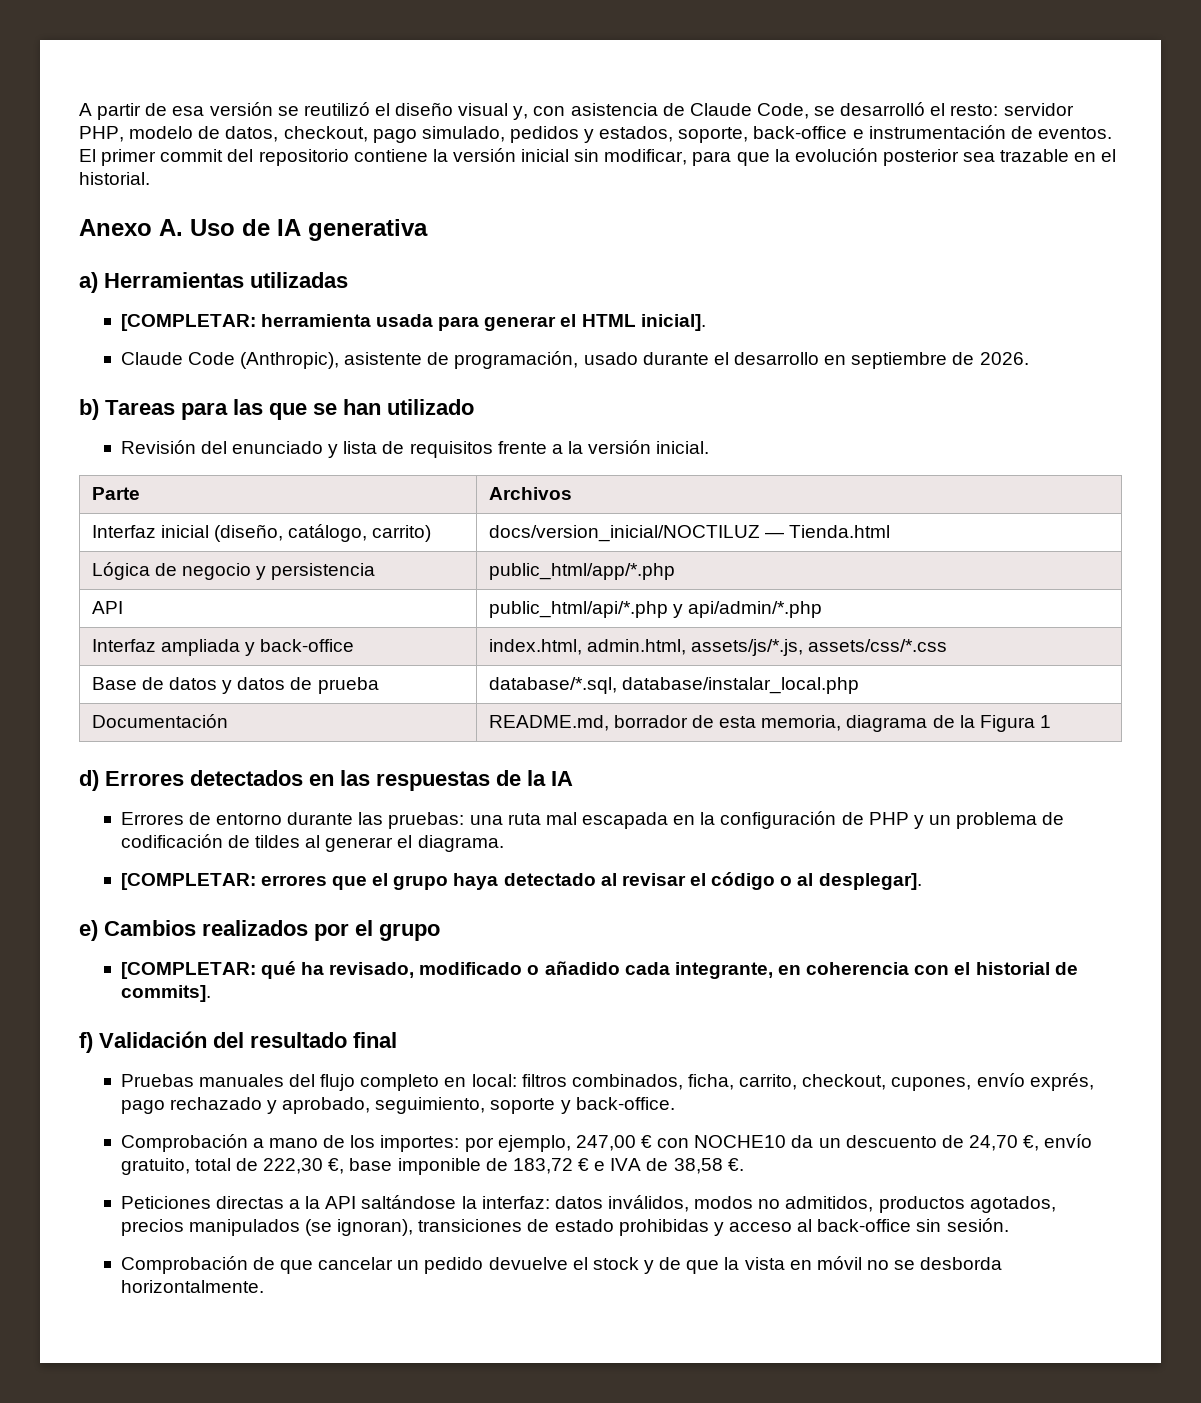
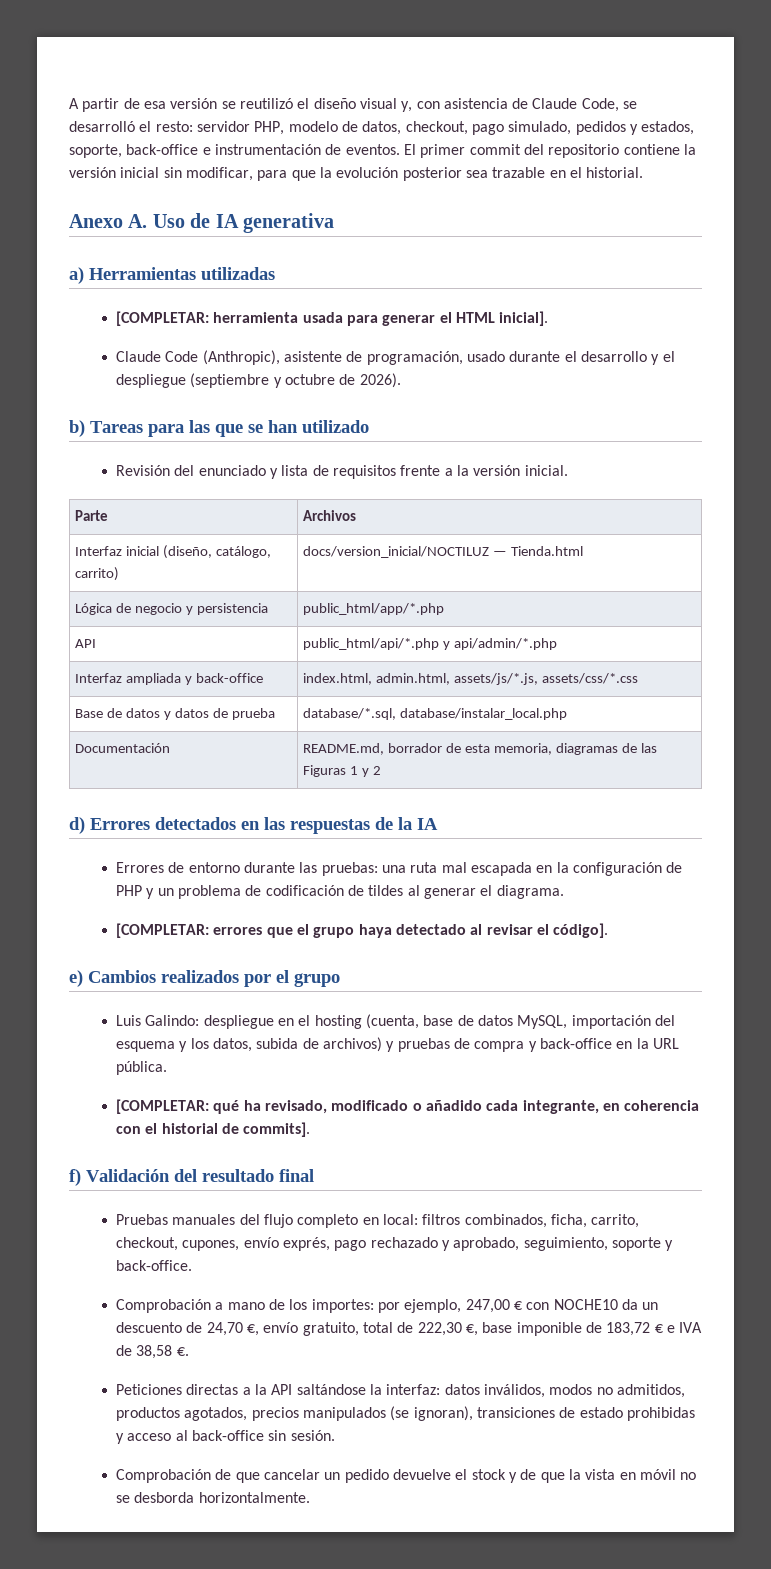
[824,352,1029,369] en septiembre de 2026. -> [651,351,675,365] [116,373,401,388] y el despliegue (septiembre y octubre de 2026).
[846,715,1051,732] diagrama de la Figura 1 -> [556,743,657,755] [303,765,382,777] diagramas de las Figuras 1 y 2
[711,872,922,890] código o al desplegar]. -> [553,923,609,938] código].
(440, 932) none -> [116,1014,675,1029] [116,1037,679,1052] [116,1061,168,1075] // Luis Galindo: despliegue en el hosting (cuenta, base de datos MySQL, importación del esquema y los datos, subida de archivos) y pruebas de compra y back-office en la URL pública.

